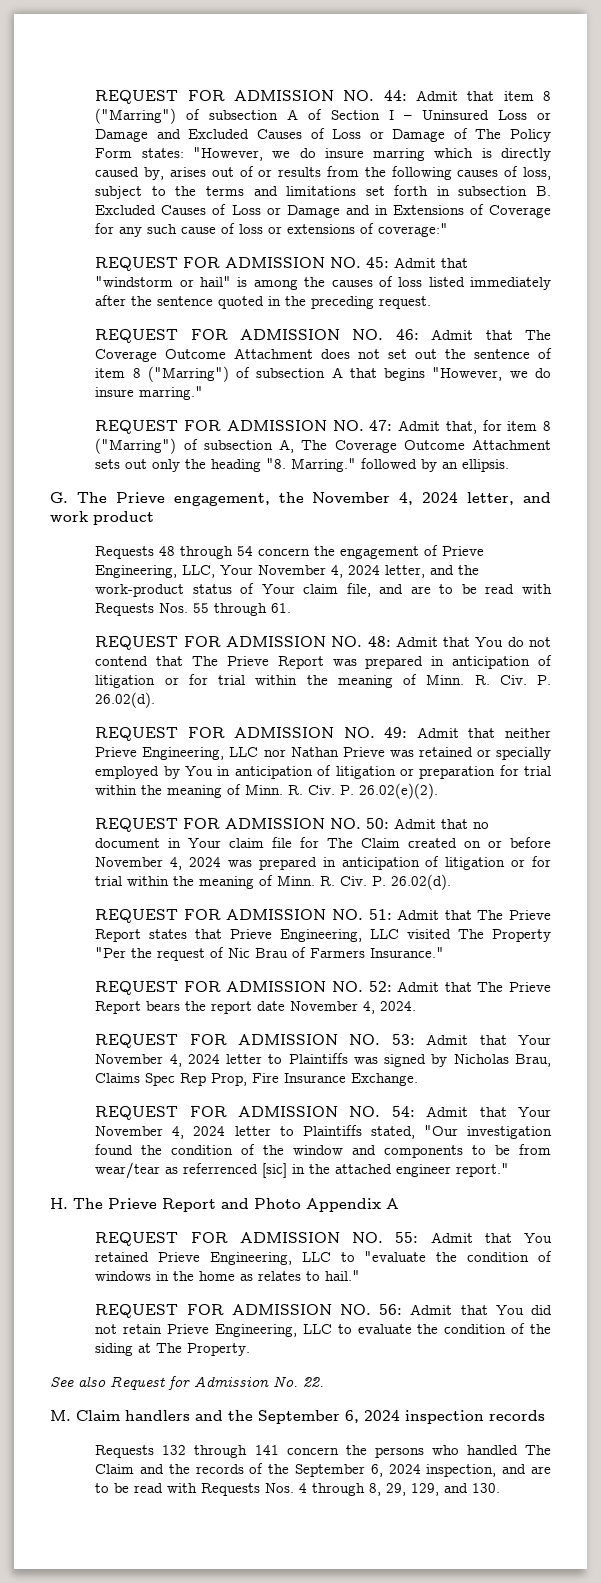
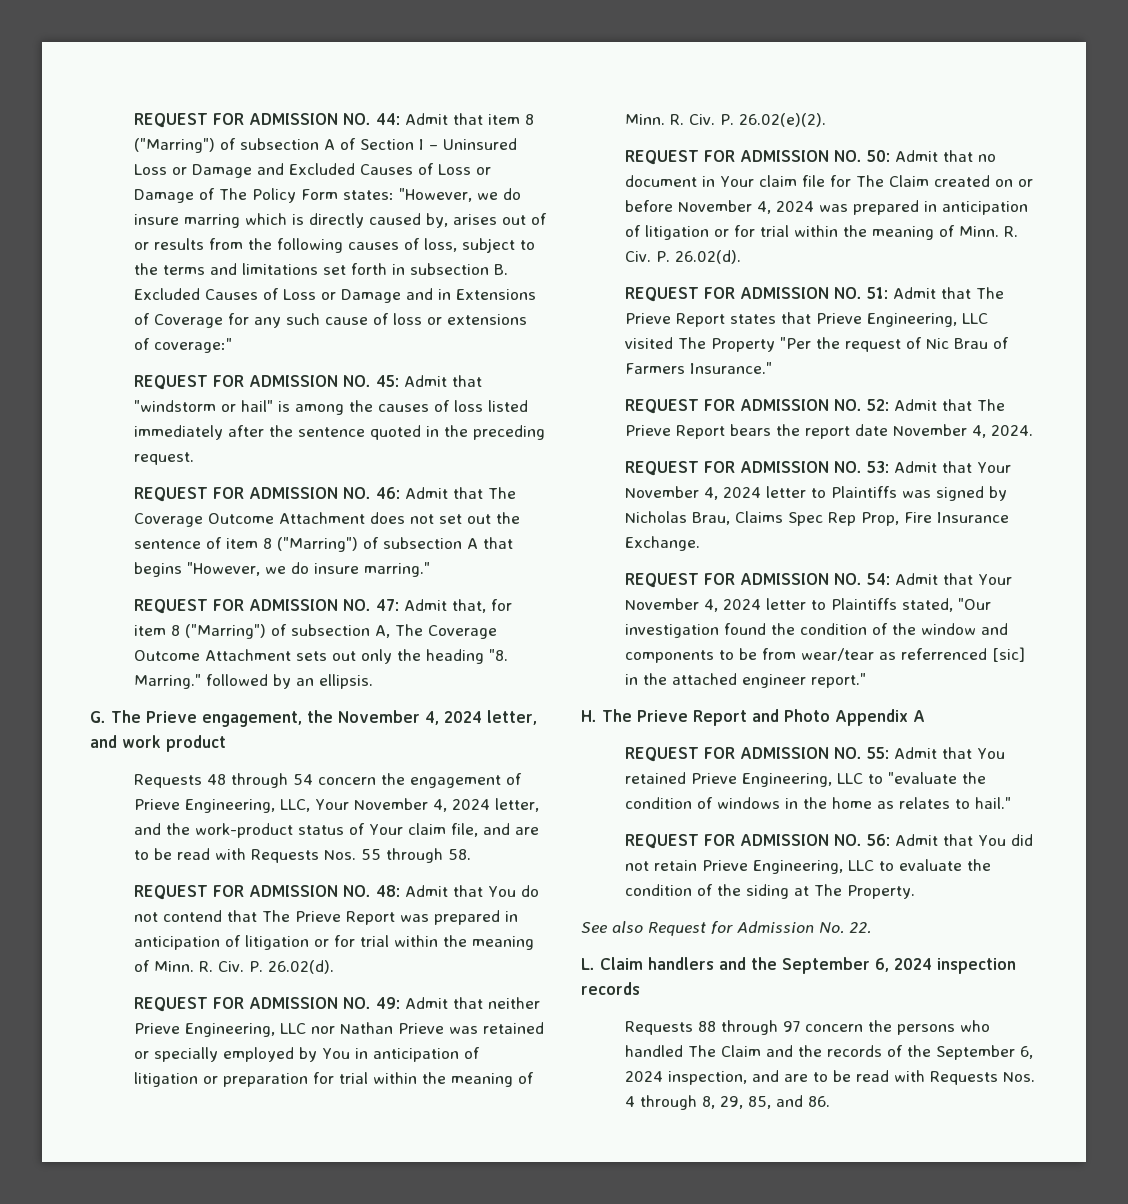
[271,603,292,613] 61. -> [448,849,472,860] 58.
[50,1410,71,1421] M. -> [581,958,595,970] L.
[162,1445,279,1458] 132 through 141 -> [698,1020,801,1035] 88 through 97
[411,1483,501,1496] 129, and 130. -> [748,1095,831,1109] 85, and 86.

